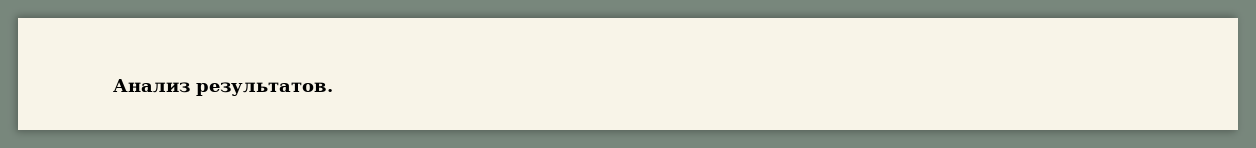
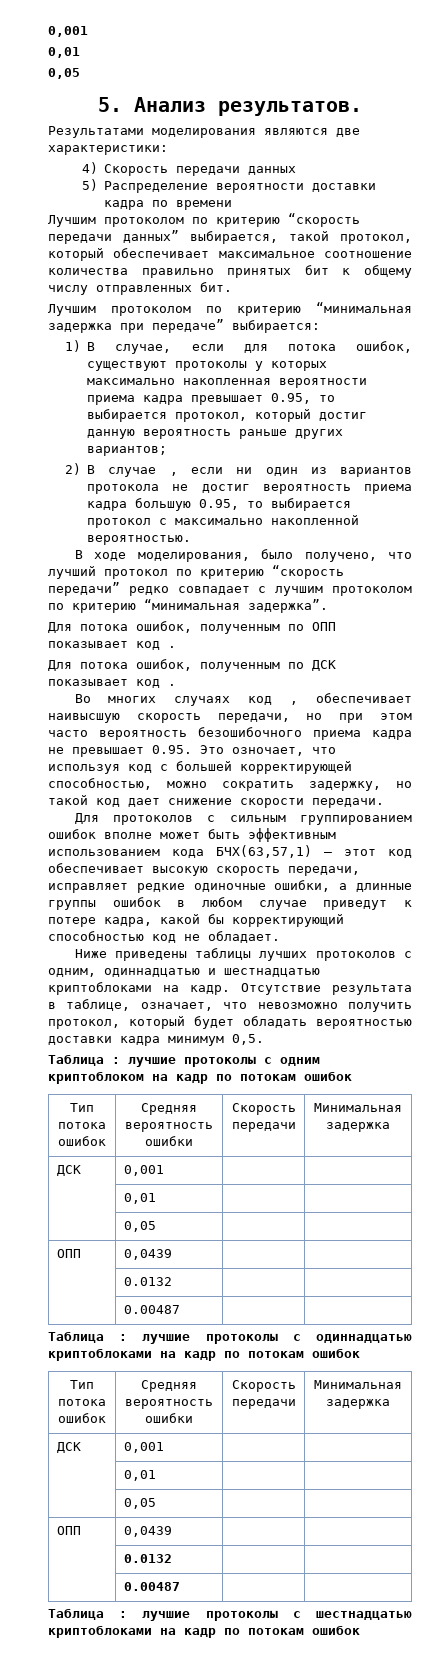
[112,79,333,96] Анализ результатов. -> [48,26,88,37] [48,47,80,58] [48,68,80,79] [98,97,362,116] [48,126,360,138] [48,145,168,155] [81,162,297,176] [81,179,377,193] [104,200,233,210] [48,213,360,227] [48,230,412,244] [48,248,412,261] [48,265,413,278] [48,282,232,295] [48,302,412,316] [48,319,320,333] [64,340,412,354] [87,361,328,371] [87,378,368,388] [87,393,336,405] [87,409,368,422] [87,429,344,439] [87,446,168,456] [64,463,412,477] [87,484,412,494] [87,498,352,511] [87,515,360,528] [87,535,192,545] [74,549,412,562] [48,565,344,579] [48,582,413,596] [48,599,328,613] [48,621,336,634] [48,641,176,650] [48,659,336,672] [48,679,176,688] [74,693,412,706] [48,713,413,723] [48,727,412,740] [48,745,336,757] [48,761,352,774] [48,778,412,791] [48,795,384,808] [74,813,412,825] [48,828,336,842] [48,845,412,858] [48,863,360,876] [48,880,413,893] [48,897,412,910] [48,914,344,927] [48,931,280,943] [74,948,412,961] [48,968,320,977] [48,982,412,995] [48,999,412,1012] [48,1016,412,1029] [48,1034,264,1046] [48,1054,320,1067] [48,1071,352,1084] [70,1103,94,1112] [58,1122,106,1129] [58,1136,106,1146] [141,1103,197,1115] [125,1122,213,1132] [145,1136,193,1146] [231,1103,296,1115] [231,1122,296,1132] [314,1103,402,1112] [326,1122,390,1132] [56,1165,81,1176] [123,1165,164,1176] [123,1193,156,1204] [123,1221,156,1232] [56,1249,81,1258] [123,1249,172,1260] [123,1277,172,1286] [123,1305,180,1314] [48,1331,412,1344] [48,1348,360,1361] [70,1380,94,1389] [58,1399,106,1406] [58,1413,106,1423] [141,1380,197,1392] [125,1399,213,1409] [145,1413,193,1423] [231,1380,296,1392] [231,1399,296,1409] [314,1380,402,1389] [326,1399,390,1409] [56,1442,81,1453] [123,1442,164,1453] [123,1470,156,1481] [123,1498,156,1509] [56,1526,81,1535] [123,1526,172,1537] [123,1554,172,1563] [123,1582,180,1591] [48,1608,412,1621] [48,1625,360,1638] 0,001 // 0,01 // 0,05 // 5. Анализ результатов. // Результатами моделирования являются две характеристики: // 4) Скорость передачи данных // 5) Распределение вероятности доставки кадра по времени // Лучшим протоколом по критерию “скорость передачи данных” выбирается, такой протокол, который обеспечивает максимальное соотношение количества правильно принятых бит к общему числу отправленных бит. // Лучшим протоколом по критерию “минимальная задержка при передаче” выбирается: // 1) В случае, если для потока ошибок, существуют протоколы у которых максимально накопленная вероятности приема кадра превышает 0.95, то выбирается протокол, который достиг данную вероятность раньше других вариантов; // 2) В случае , если ни один из вариантов протокола не достиг вероятность приема кадра большую 0.95, то выбирается протокол с максимально накопленной вероятностью. // В ходе моделирования, было получено, что лучший протокол по критерию “скорость передачи” редко совпадает с лучшим протоколом по критерию “минимальная задержка”. // Для потока ошибок, полученным по ОПП показывает код . // Для потока ошибок, полученным по ДСК показывает код . // Во многих случаях код , обеспечивает наивысшую скорость передачи, но при этом часто вероятность безошибочного приема кадра не превышает 0.95. Это озночает, что используя код с большей корректирующей способностью, можно сократить задержку, но такой код дает снижение скорости передачи. // Для протоколов с сильным группированием ошибок вполне может быть эффективным использованием кода БЧХ(63,57,1) – этот код обеспечивает высокую скорость передачи, исправляет редкие одиночные ошибки, а длинные группы ошибок в любом случае приведут к потере кадра, какой бы корректирующий способностью код не обладает. // Ниже приведены таблицы лучших протоколов с одним, одиннадцатью и шестнадцатью криптоблоками на кадр. Отсутствие результата в таблице, означает, что невозможно получить протокол, который будет обладать вероятностью доставки кадра минимум 0,5. // Таблица : лучшие протоколы с одним криптоблоком на кадр по потокам ошибок // Тип потока ошибок | Средняя вероятность ошибки | Скорость передачи | Минимальная задержка // ДСК | 0,001 | | // | 0,01 | | // | 0,05 | | // ОПП | 0,0439 | | // | 0.0132 | | // | 0.00487 | | // Таблица : лучшие протоколы с одиннадцатью криптоблоками на кадр по потокам ошибок // Тип потока ошибок | Средняя вероятность ошибки | Скорость передачи | Минимальная задержка // ДСК | 0,001 | | // | 0,01 | | // | 0,05 | | // ОПП | 0,0439 | | // | 0.0132 | | // | 0.00487 | | // Таблица : лучшие протоколы с шестнадцатью криптоблоками на кадр по потокам ошибок

